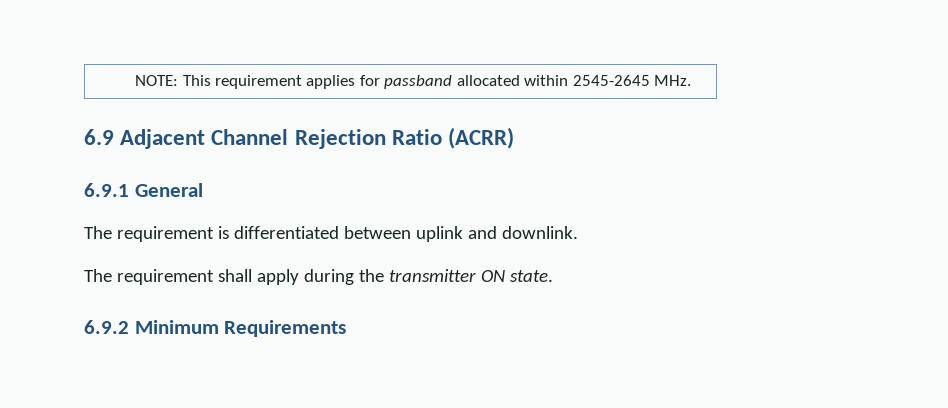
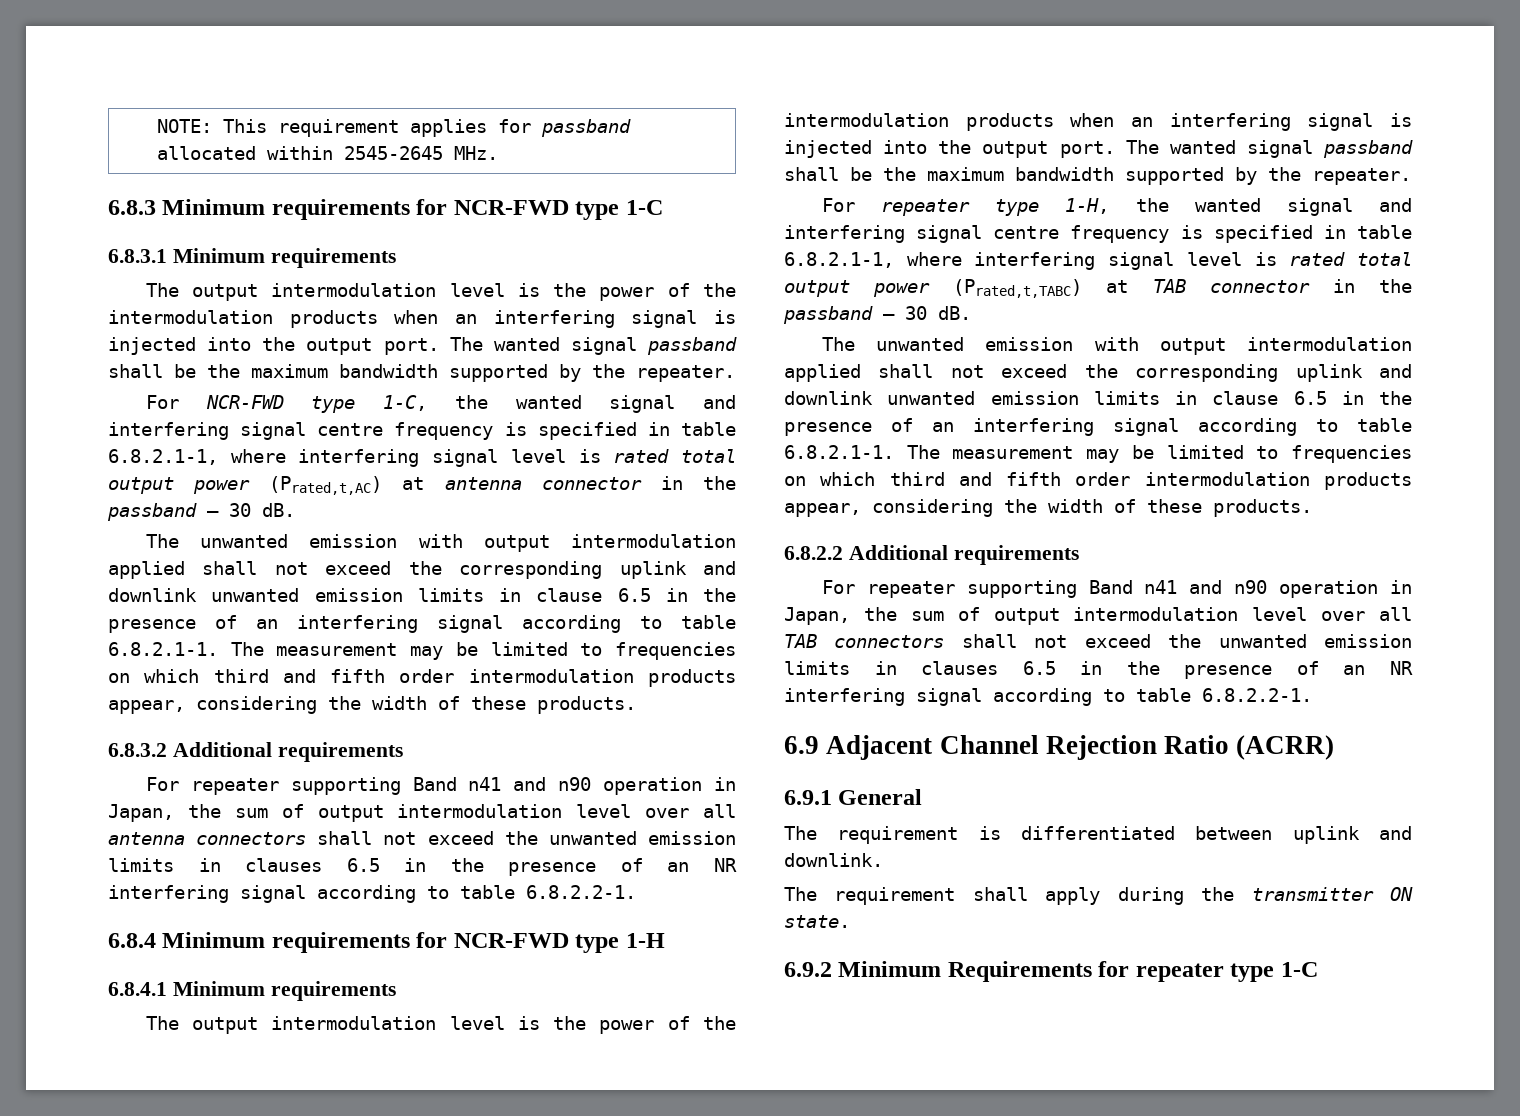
(692, 80) none -> [108,199,663,220] [108,248,396,268] [145,283,736,301] [108,310,736,328] [108,337,737,355] [108,364,735,382] [145,395,736,413] [108,422,736,440] [108,449,736,467] [108,476,736,495] [107,503,295,521] [145,534,736,552] [108,561,737,579] [108,588,736,602] [108,615,736,633] [108,642,736,660] [108,669,736,687] [108,696,636,714] [108,742,403,762] [145,777,736,795] [108,804,736,822] [108,831,736,845] [108,858,737,876] [108,885,636,903] [108,932,665,953] [108,981,396,1001] [145,1016,736,1034] [784,113,1412,131] [784,140,1413,158] [784,167,1411,185] [821,198,1412,216] [784,225,1412,243] [784,252,1412,270] [784,279,1412,298] [783,306,971,324] [821,337,1412,355] [784,364,1412,382] [784,391,1412,405] [784,418,1412,436] [784,445,1412,463] [784,472,1412,490] [784,499,1312,517] [784,545,1079,565] [821,580,1412,598] [784,607,1412,625] [784,634,1412,648] [784,661,1413,679] [784,688,1312,706] // 6.8.3 Minimum requirements for NCR-FWD type 1-C // 6.8.3.1 Minimum requirements // The output intermodulation level is the power of the intermodulation products when an interfering signal is injected into the output port. The wanted signal passband shall be the maximum bandwidth supported by the repeater. // For NCR-FWD type 1-C, the wanted signal and interfering signal centre frequency is specified in table 6.8.2.1-1, where interfering signal level is rated total output power (Prated,t,AC) at antenna connector in the passband – 30 dB. // The unwanted emission with output intermodulation applied shall not exceed the corresponding uplink and downlink unwanted emission limits in clause 6.5 in the presence of an interfering signal according to table 6.8.2.1-1. The measurement may be limited to frequencies on which third and fifth order intermodulation products appear, considering the width of these products. // 6.8.3.2 Additional requirements // For repeater supporting Band n41 and n90 operation in Japan, the sum of output intermodulation level over all antenna connectors shall not exceed the unwanted emission limits in clauses 6.5 in the presence of an NR interfering signal according to table 6.8.2.2-1. // 6.8.4 Minimum requirements for NCR-FWD type 1-H // 6.8.4.1 Minimum requirements // The output intermodulation level is the power of the intermodulation products when an interfering signal is injected into the output port. The wanted signal passband shall be the maximum bandwidth supported by the repeater. // For repeater type 1-H, the wanted signal and interfering signal centre frequency is specified in table 6.8.2.1-1, where interfering signal level is rated total output power (Prated,t,TABC) at TAB connector in the passband – 30 dB. // The unwanted emission with output intermodulation applied shall not exceed the corresponding uplink and downlink unwanted emission limits in clause 6.5 in the presence of an interfering signal according to table 6.8.2.1-1. The measurement may be limited to frequencies on which third and fifth order intermodulation products appear, considering the width of these products. // 6.8.2.2 Additional requirements // For repeater supporting Band n41 and n90 operation in Japan, the sum of output intermodulation level over all TAB connectors shall not exceed the unwanted emission limits in clauses 6.5 in the presence of an NR interfering signal according to table 6.8.2.2-1.
(347, 328) none -> [1098,961,1318,982] for repeater type 1-C

